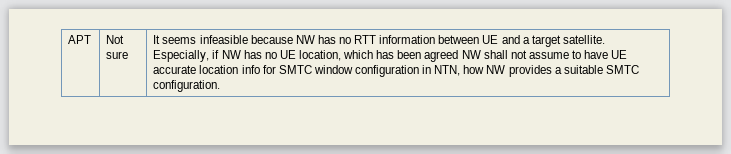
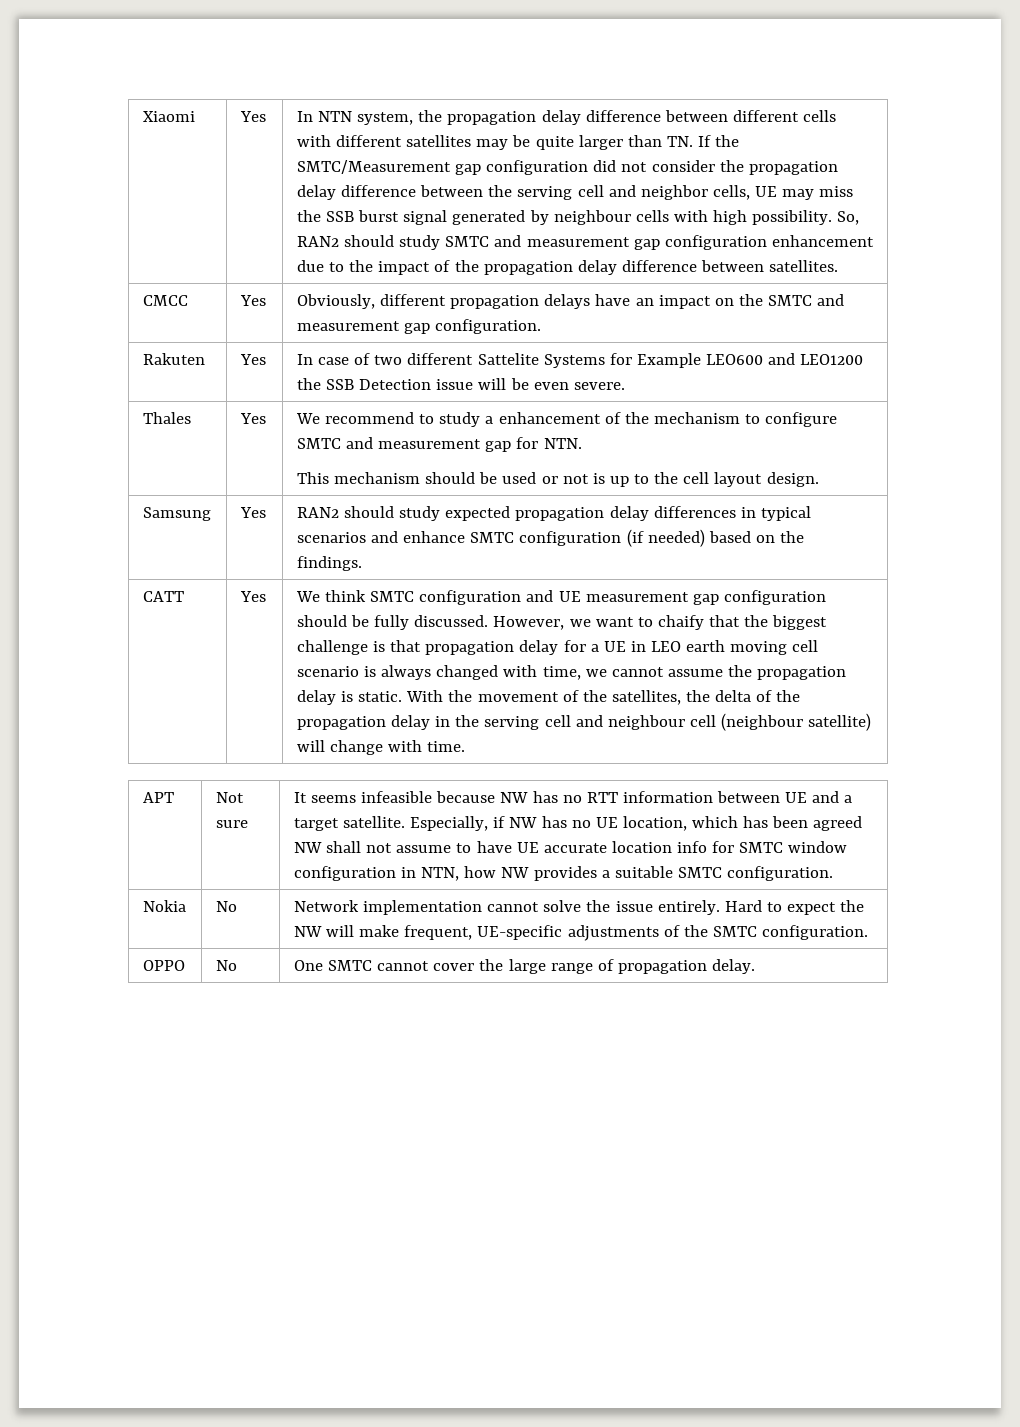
(68, 39) none -> [142,111,195,122] [239,111,266,122] [296,110,837,125] [296,135,740,150] [296,160,838,175] [296,185,854,200] [296,210,860,225] [296,235,874,250] [296,260,839,275] [142,295,188,306] [239,295,266,306] [296,294,845,309] [296,319,542,334] [142,353,205,365] [239,354,266,365] [296,353,864,368] [296,378,625,390] [142,412,191,424] [239,413,266,424] [295,412,838,427] [296,437,582,452] [296,472,819,487] [142,507,211,521] [239,507,266,518] [296,506,811,521] [296,529,805,547] [296,556,362,571] [142,591,184,602] [239,591,266,602] [295,590,826,605] [296,615,828,630] [296,640,819,655] [296,665,847,680] [296,690,801,705] [296,713,872,731] [296,740,466,755] Xiaomi | Yes | In NTN system, the propagation delay difference between different cells with different satellites may be quite larger than TN. If the SMTC/Measurement gap configuration did not consider the propagation delay difference between the serving cell and neighbor cells, UE may miss the SSB burst signal generated by neighbour cells with high possibility. So, RAN2 should study SMTC and measurement gap configuration enhancement due to the impact of the propagation delay difference between satellites. // CMCC | Yes | Obviously, different propagation delays have an impact on the SMTC and measurement gap configuration. // Rakuten | Yes | In case of two different Sattelite Systems for Example LEO600 and LEO1200 the SSB Detection issue will be even severe. // Thales | Yes | We recommend to study a enhancement of the mechanism to configure SMTC and measurement gap for NTN. // This mechanism should be used or not is up to the cell layout design. // Samsung | Yes | RAN2 should study expected propagation delay differences in typical scenarios and enhance SMTC configuration (if needed) based on the findings. // CATT | Yes | We think SMTC configuration and UE measurement gap configuration should be fully discussed. However, we want to chaify that the biggest challenge is that propagation delay for a UE in LEO earth moving cell scenario is always changed with time, we cannot assume the propagation delay is static. With the movement of the satellites, the delta of the propagation delay in the serving cell and neighbour cell (neighbour satellite) will change with time. //
(221, 86) none -> [142,900,186,912] [215,901,237,912] [293,900,865,915] [293,925,869,941] [142,960,185,971] [215,960,237,971] [293,959,756,974] // Nokia | No | Network implementation cannot solve the issue entirely. Hard to expect the NW will make frequent, UE-specific adjustments of the SMTC configuration. // OPPO | No | One SMTC cannot cover the large range of propagation delay.

